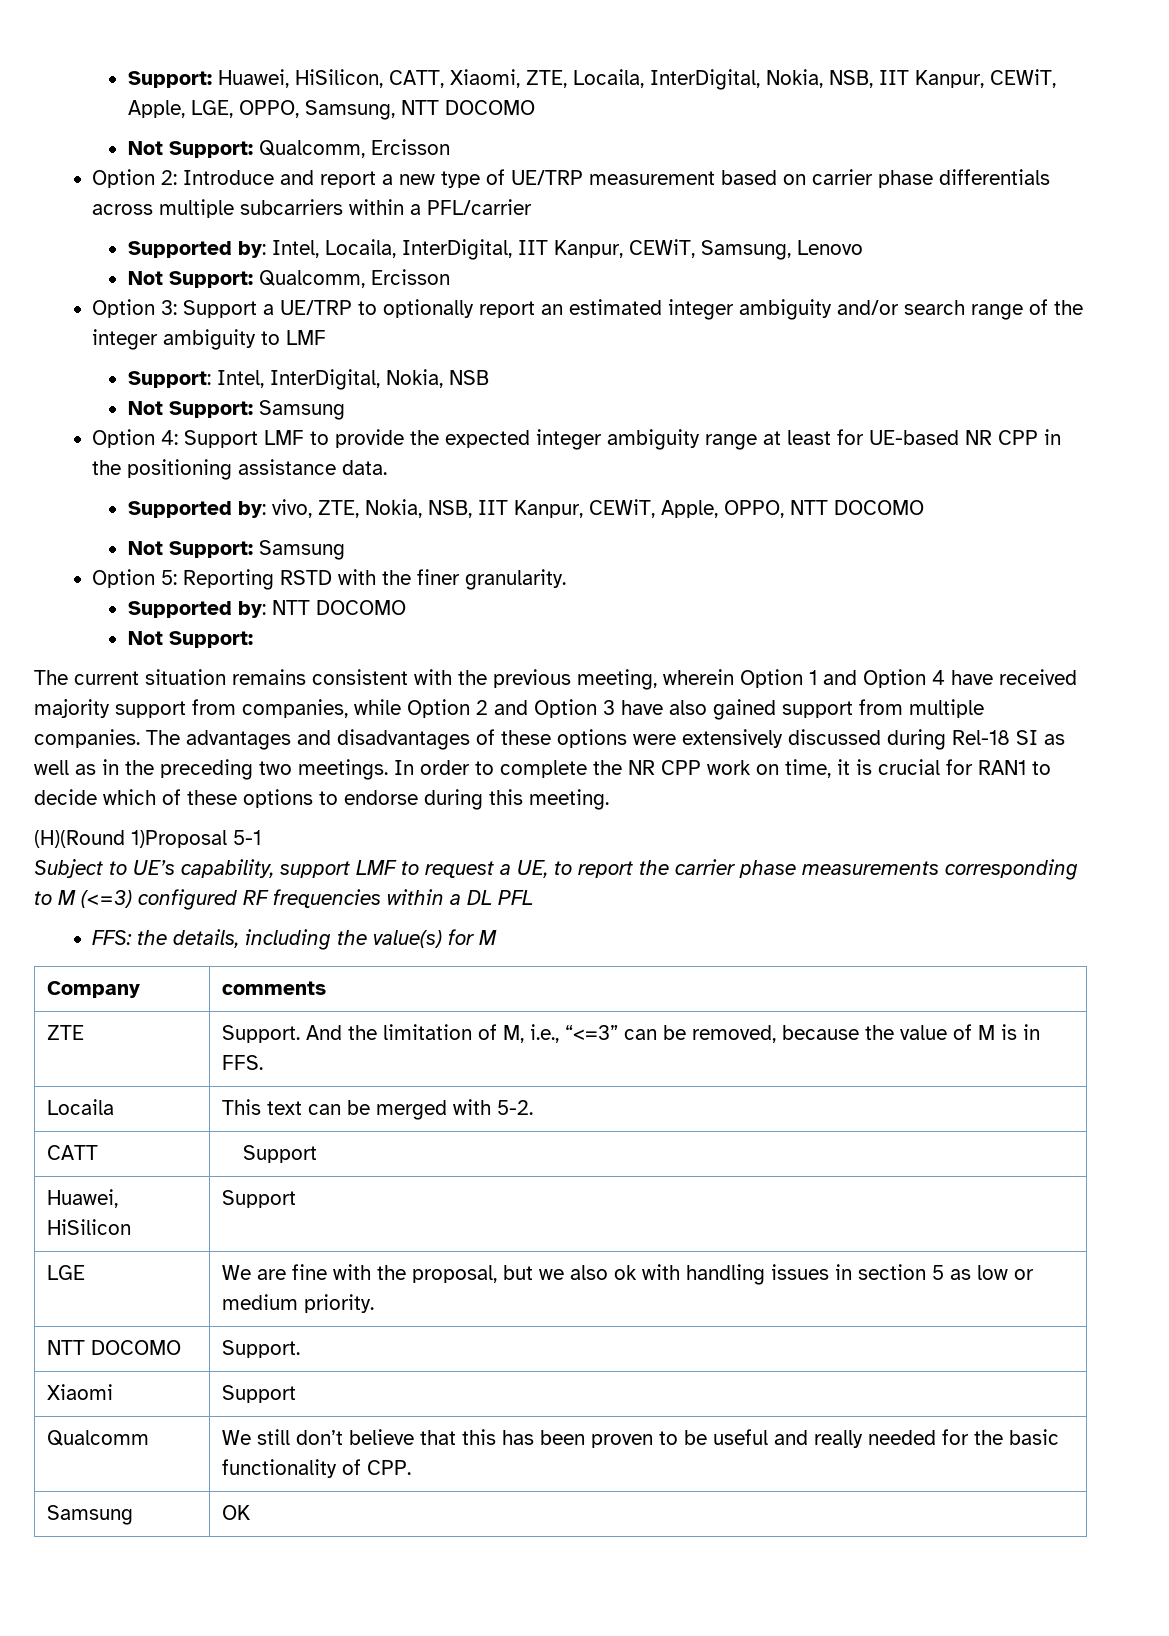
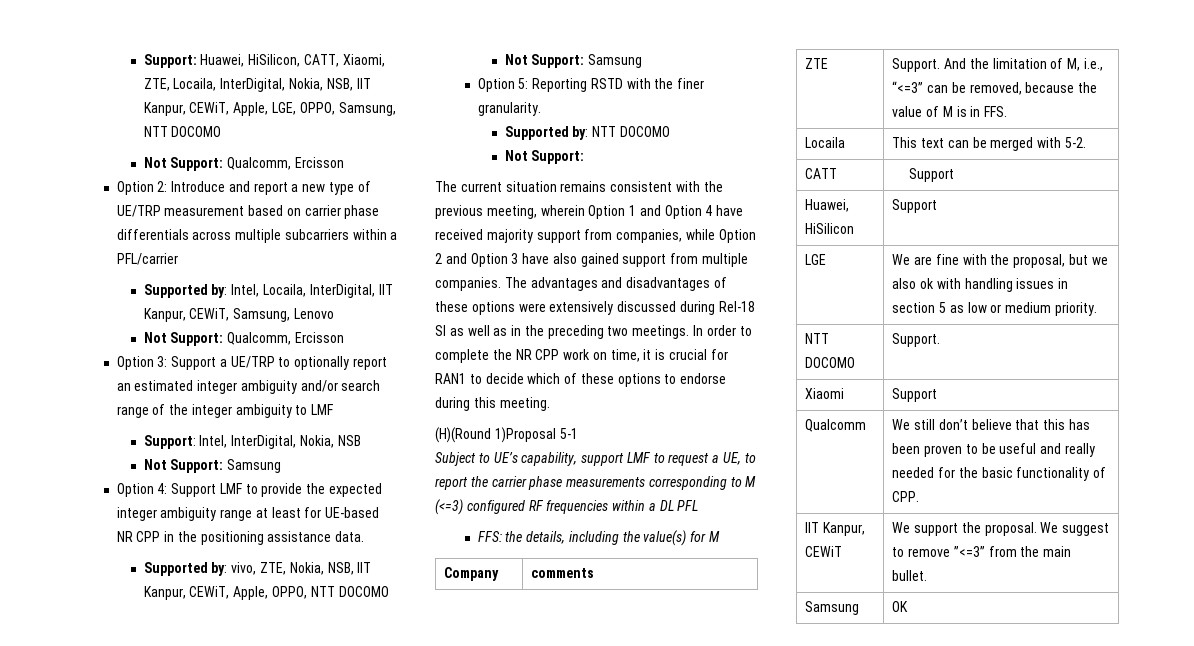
(412, 1467) none -> [805,522,866,536] [805,546,843,557] [892,522,1110,536] [892,546,1072,557] [892,570,928,581] // IIT Kanpur, CEWiT | We support the proposal. We suggest to remove ”<=3” from the main bullet.

